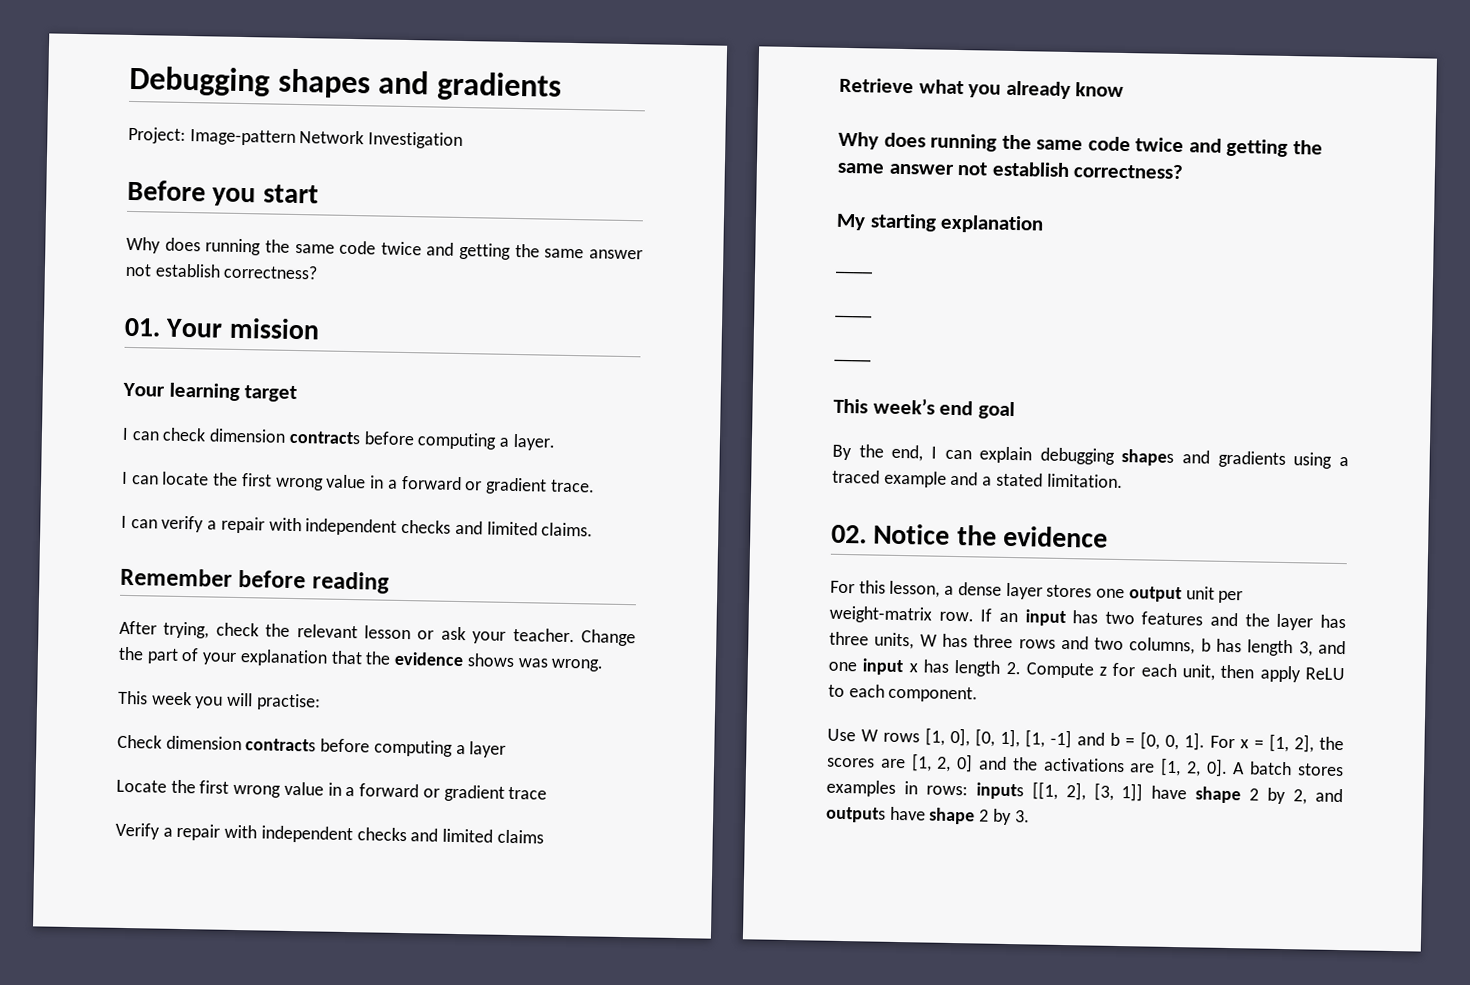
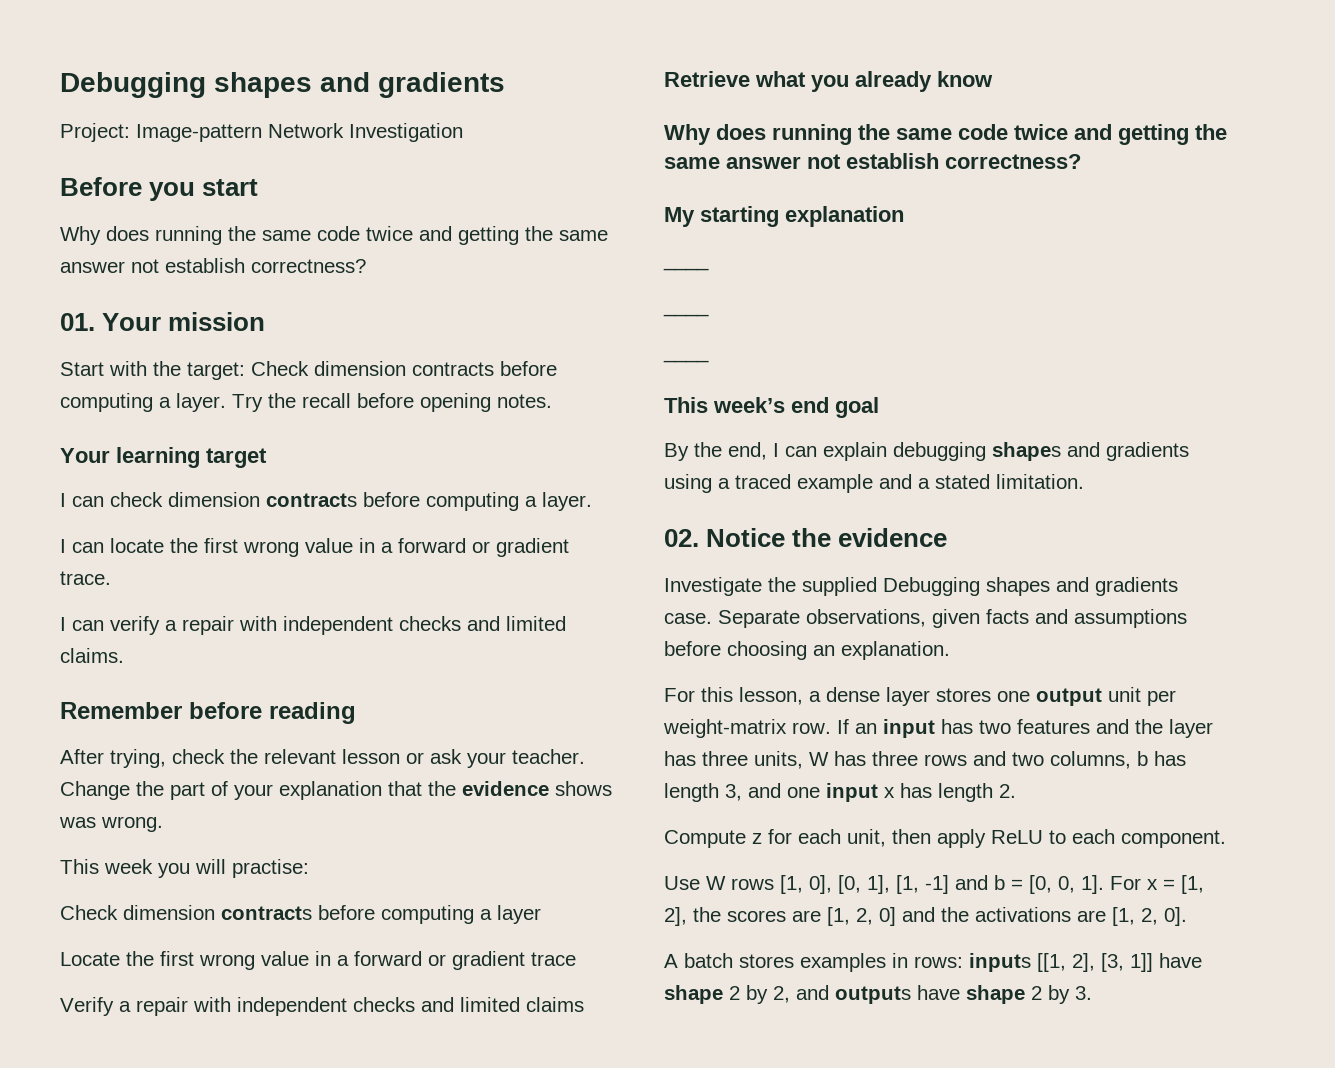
(320, 328) none -> [60,361,557,380] [60,393,552,412] // Start with the target: Check dimension contracts before computing a layer. Try the recall before opening notes.
(1109, 536) none -> [664,577,1178,596] [664,609,1187,628] [664,641,950,660] // Investigate the supplied Debugging shapes and gradients case. Separate observations, given facts and assumptions before choosing an explanation.
(1021, 668) none -> (1016, 791) //
(1228, 767) none -> (1187, 916) //

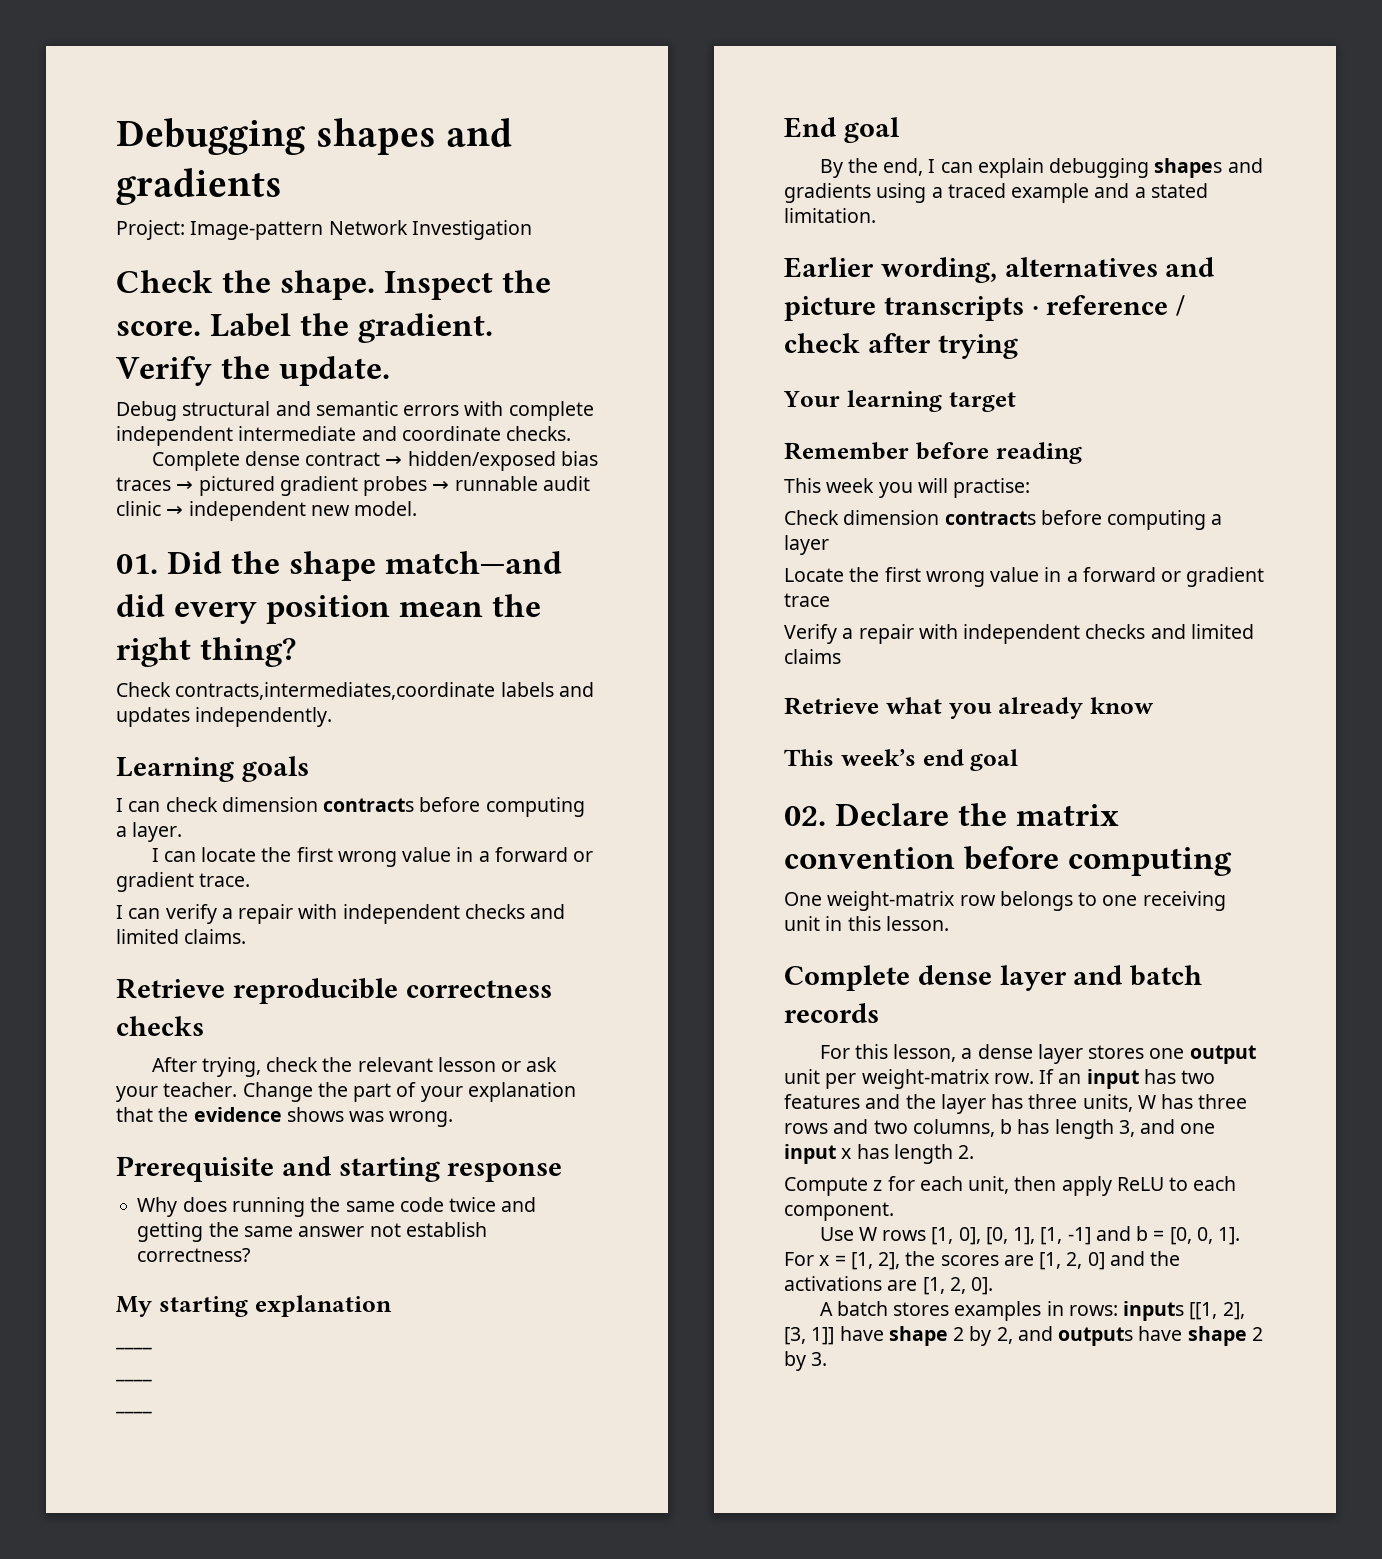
[60,177,259,201] [60,226,608,245] [60,258,366,273] [60,312,266,331] [60,361,557,380] [60,393,552,412] [60,447,267,468] Before you start // Why does running the same code twice and getting the same answer not establish correctness? // 01. Your mission // Start with the target: Check dimension contracts before computing a layer. Try the recall before opening notes. // Your learning target -> [116,270,552,300] [116,313,494,343] [116,356,391,386] [116,401,594,421] [116,426,572,446] [151,451,598,471] [116,476,590,496] [116,501,418,521] [116,551,563,581] [116,594,542,624] [116,637,297,667] [116,682,594,700] [116,707,333,727] [116,756,309,782] Check the shape. Inspect the score. Label the gradient. Verify the update. // Debug structural and semantic errors with complete independent intermediate and coordinate checks. // Complete dense contract → hidden/exposed bias traces → pictured gradient probes → runnable audit clinic → independent new model. // 01. Did the shape match—and did every position mean the right thing? // Check contracts,intermediates,coordinate labels and updates independently. // Learning goals
[60,702,356,724] Remember before reading -> [116,978,552,1004] [116,1016,204,1036] Retrieve reproducible correctness checks
(163, 824) none -> [116,1156,563,1182] [137,1197,537,1217] [137,1222,487,1242] [137,1248,251,1262] [116,1295,392,1317] [115,1346,152,1350] [115,1378,152,1382] [115,1410,152,1414] [784,117,900,143] [819,158,1263,178] [784,183,1208,203] [784,208,876,223] [784,257,1215,283] [784,295,1186,321] [784,333,1018,359] [783,390,1016,412] [784,442,1082,464] // Prerequisite and starting response // Why does running the same code twice and getting the same answer not establish correctness? // My starting explanation // ____ // ____ // ____ // End goal // By the end, I can explain debugging shapes and gradients using a traced example and a stated limitation. // Earlier wording, alternatives and picture transcripts · reference / check after trying // Your learning target // Remember before reading
[664,124,1227,145] [664,153,1081,169] [664,206,904,227] [663,266,709,271] [663,312,709,317] [663,358,709,363] [664,397,879,418] [664,442,1189,461] [664,474,1084,493] [664,528,948,547] [664,577,1178,596] [664,609,1187,628] [664,641,950,660] Why does running the same code twice and getting the same answer not establish correctness? // My starting explanation // ____ // ____ // ____ // This week’s end goal // By the end, I can explain debugging shapes and gradients using a traced example and a stated limitation. // 02. Notice the evidence // Investigate the supplied Debugging shapes and gradients case. Separate observations, given facts and assumptions before choosing an explanation. -> [784,749,1019,771] [784,803,1120,826] [784,846,1233,876] [784,891,1226,911] [784,916,949,931] [784,965,1203,991] [784,1003,879,1023] This week’s end goal // 02. Declare the matrix convention before computing // One weight-matrix row belongs to one receiving unit in this lesson. // Complete dense layer and batch records

